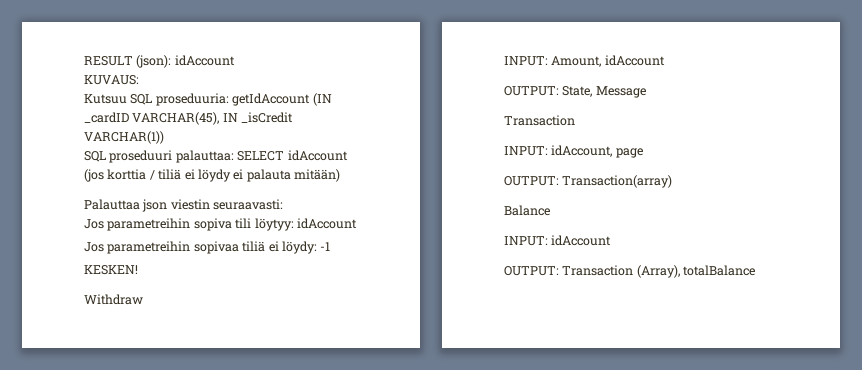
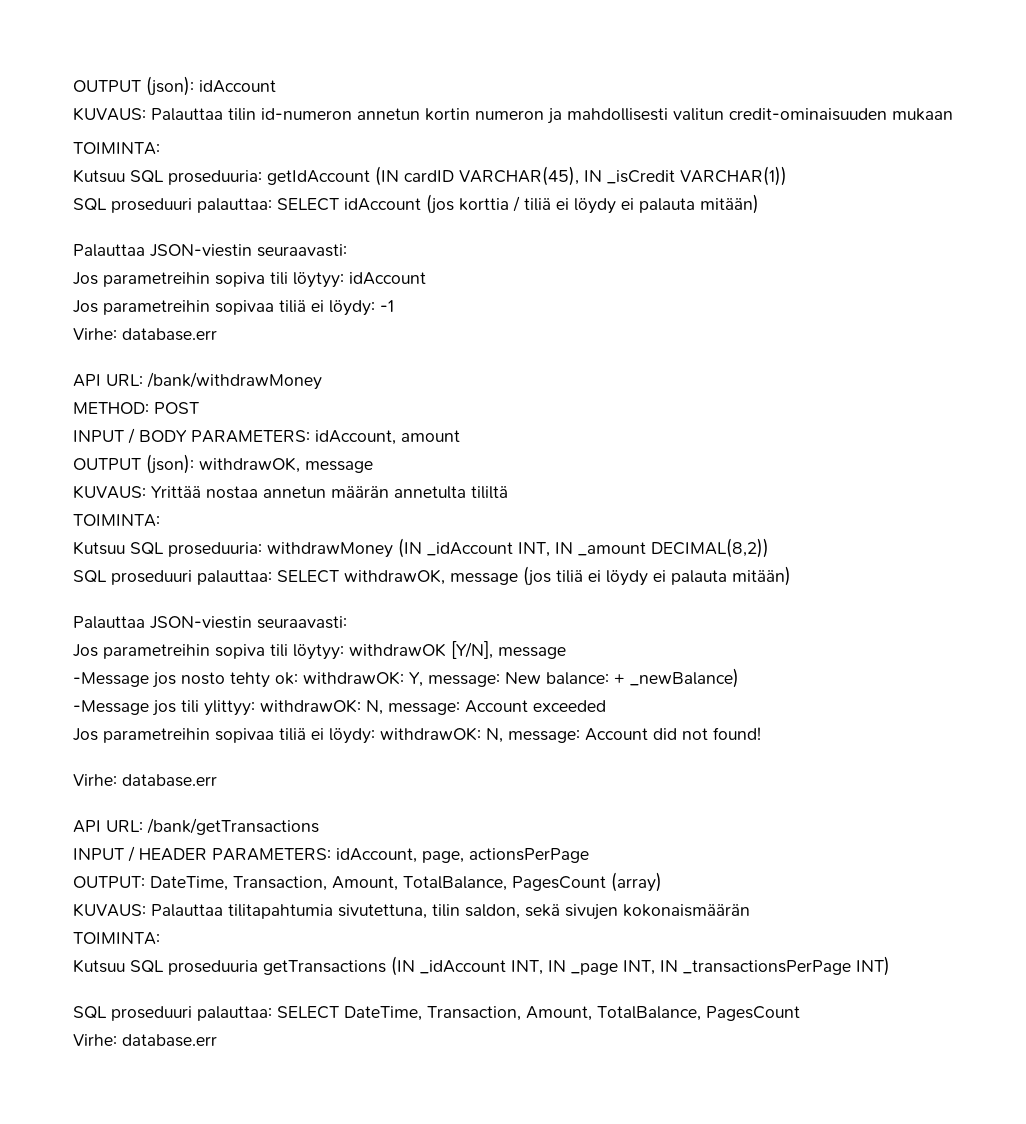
[84,56,133,66] RESULT -> [73,80,141,92] OUTPUT
(139, 80) none -> [151,108,953,124] [73,142,160,155] Palauttaa tilin id-numeron annetun kortin numeron ja mahdollisesti valitun credit-ominaisuuden mukaan // TOIMINTA:
[84,112,129,123] _cardID -> [404,170,454,182] cardID
[142,199,210,212] json viestin -> [150,244,252,257] JSON-viestin
[84,265,138,275] [84,294,143,305] [504,55,665,67] [504,86,646,98] [504,115,575,126] [504,145,643,158] [504,175,673,188] [504,205,550,216] [504,235,612,246] [504,265,756,278] KESKEN! // Withdraw // INPUT: Amount, idAccount // OUTPUT: State, Message // Transaction // INPUT: idAccount, page // OUTPUT: Transaction(array) // Balance // INPUT: idAccount // OUTPUT: Transaction (Array), totalBalance -> [73,328,217,341] [73,372,322,390] [73,402,199,414] [73,428,460,445] [73,454,373,474] [73,485,508,499] [73,514,160,527] [73,538,769,558] [73,566,791,586] [73,616,347,629] [73,641,566,660] [73,668,739,688] [73,699,606,716] [73,727,761,744] [73,774,217,787] [73,818,319,835] [73,846,589,863] [73,872,662,892] [73,903,750,920] [73,932,160,945] [73,956,890,976] [73,1006,800,1021] [73,1034,217,1047] Virhe: database.err // API URL: /bank/withdrawMoney // METHOD: POST // INPUT / BODY PARAMETERS: idAccount, amount // OUTPUT (json): withdrawOK, message // KUVAUS: Yrittää nostaa annetun määrän annetulta tililtä // TOIMINTA: // Kutsuu SQL proseduuria: withdrawMoney (IN _idAccount INT, IN _amount DECIMAL(8,2)) // SQL proseduuri palauttaa: SELECT withdrawOK, message (jos tiliä ei löydy ei palauta mitään) // Palauttaa JSON-viestin seuraavasti: // Jos parametreihin sopiva tili löytyy: withdrawOK [Y/N], message // -Message jos nosto tehty ok: withdrawOK: Y, message: New balance: + _newBalance) // -Message jos tili ylittyy: withdrawOK: N, message: Account exceeded // Jos parametreihin sopivaa tiliä ei löydy: withdrawOK: N, message: Account did not found! // Virhe: database.err // API URL: /bank/getTransactions // INPUT / HEADER PARAMETERS: idAccount, page, actionsPerPage // OUTPUT: DateTime, Transaction, Amount, TotalBalance, PagesCount (array) // KUVAUS: Palauttaa tilitapahtumia sivutettuna, tilin saldon, sekä sivujen kokonaismäärän // TOIMINTA: // Kutsuu SQL proseduuria getTransactions (IN _idAccount INT, IN _page INT, IN _transactionsPerPage INT) // SQL proseduuri palauttaa: SELECT DateTime, Transaction, Amount, TotalBalance, PagesCount // Virhe: database.err

